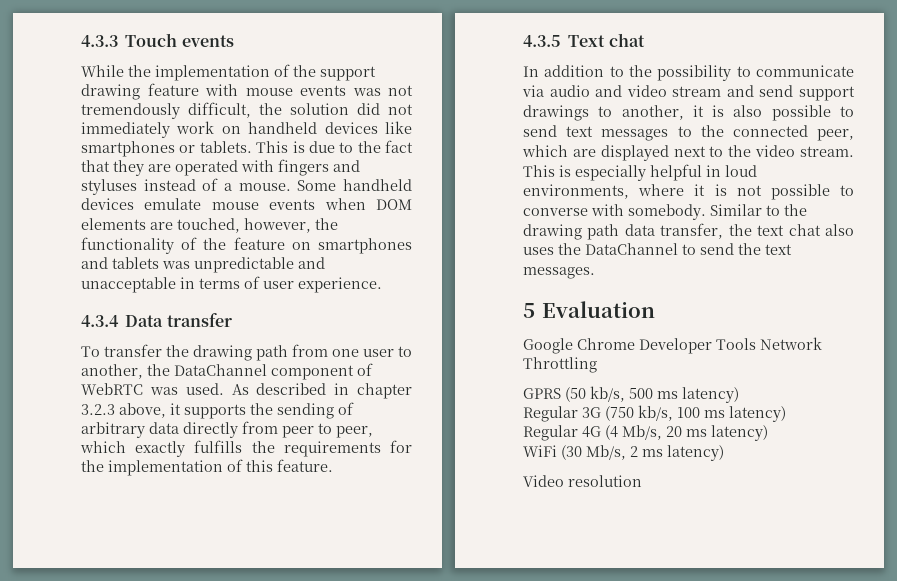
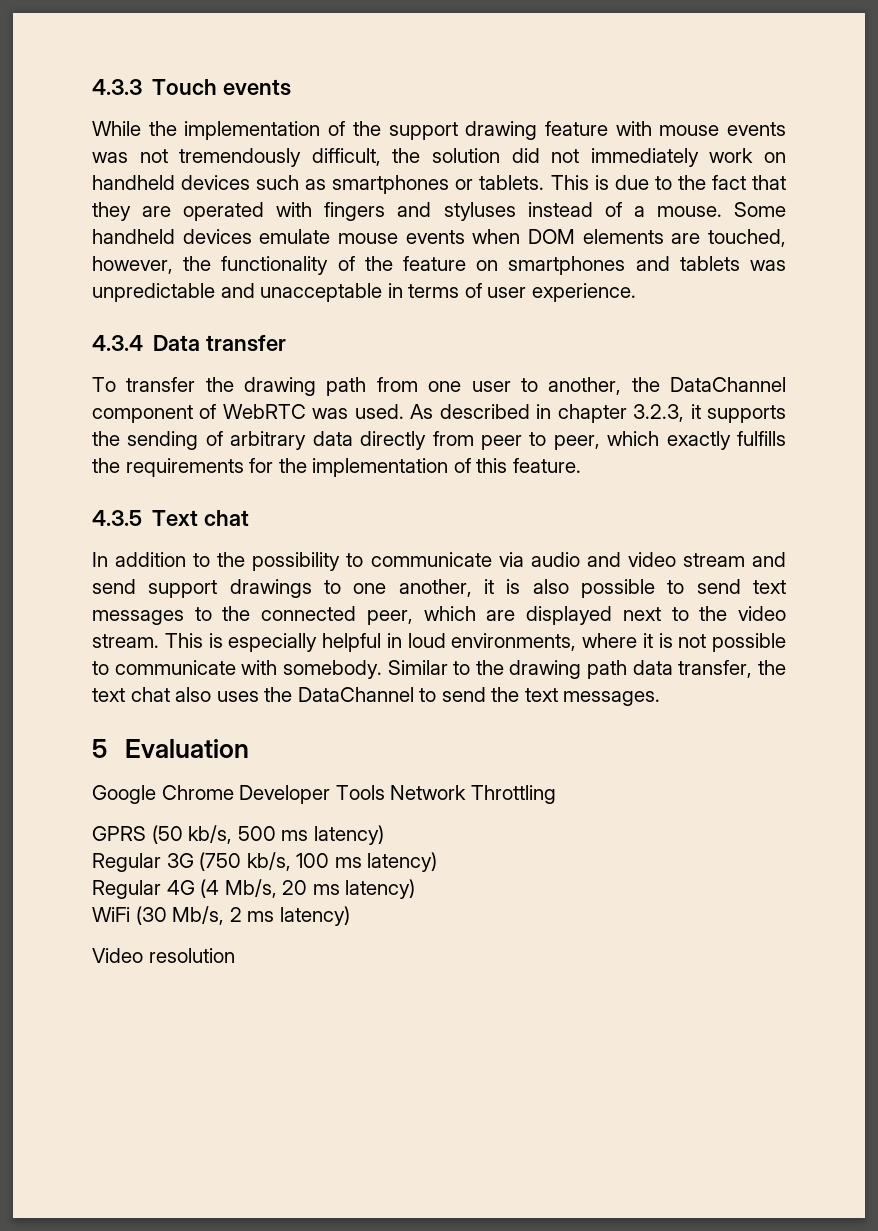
[385,121,412,134] like -> [256,175,327,190] such as
[81,403,166,418] 3.2.3 above, -> [633,404,685,422] 3.2.3,
(613, 111) none -> [353,583,387,594] one
[523,208,588,216] converse -> [114,660,236,675] communicate

